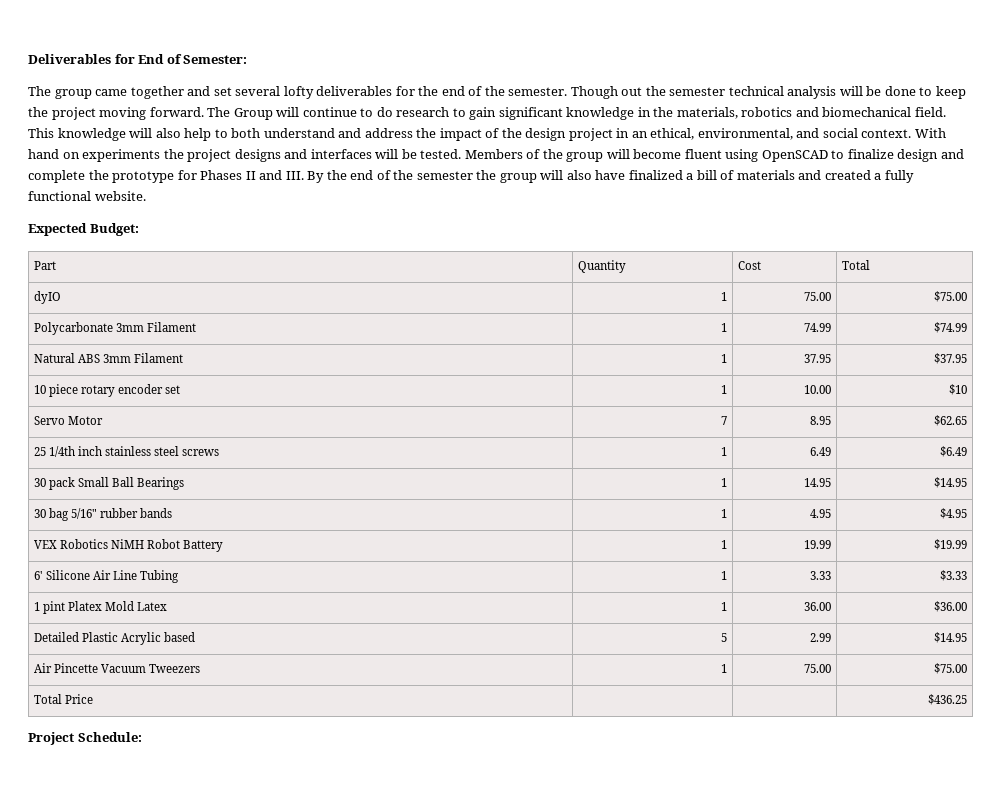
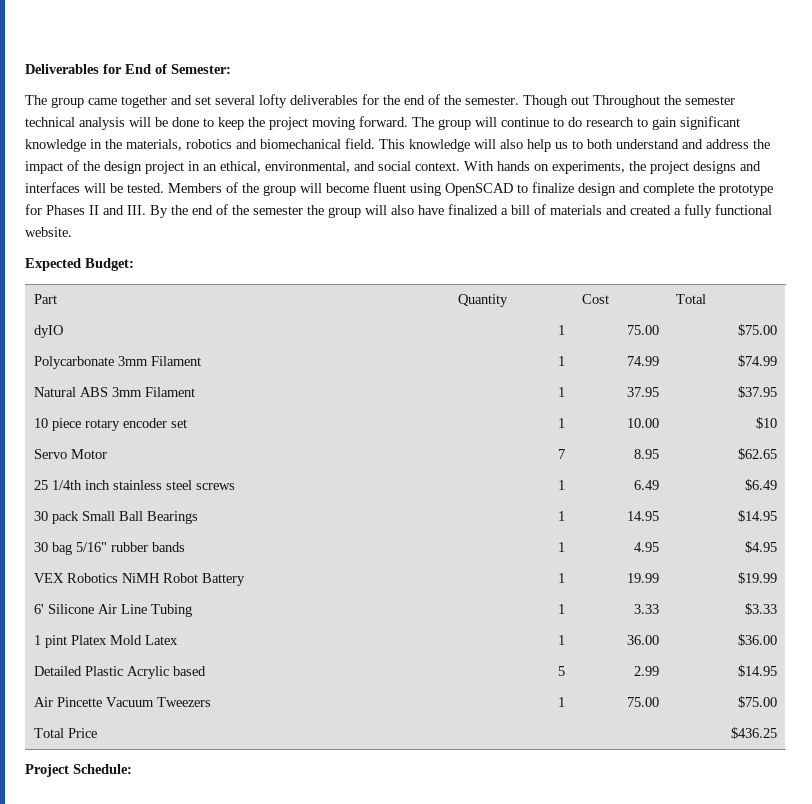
(643, 91) none -> [593,95,660,108] Throughout
[233,108,273,120] Group -> [438,119,471,130] group
(212, 134) none -> [555,142,568,149] us
[28,149,161,162] hand on experiments -> [497,161,625,174] hands on experiments,

